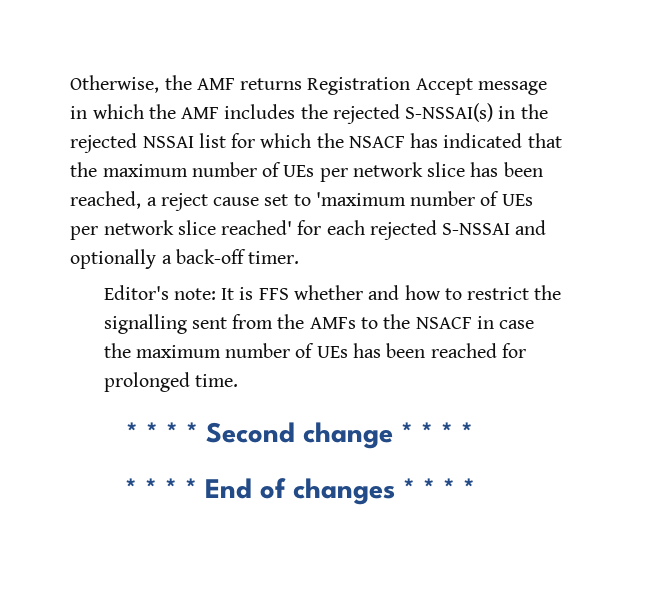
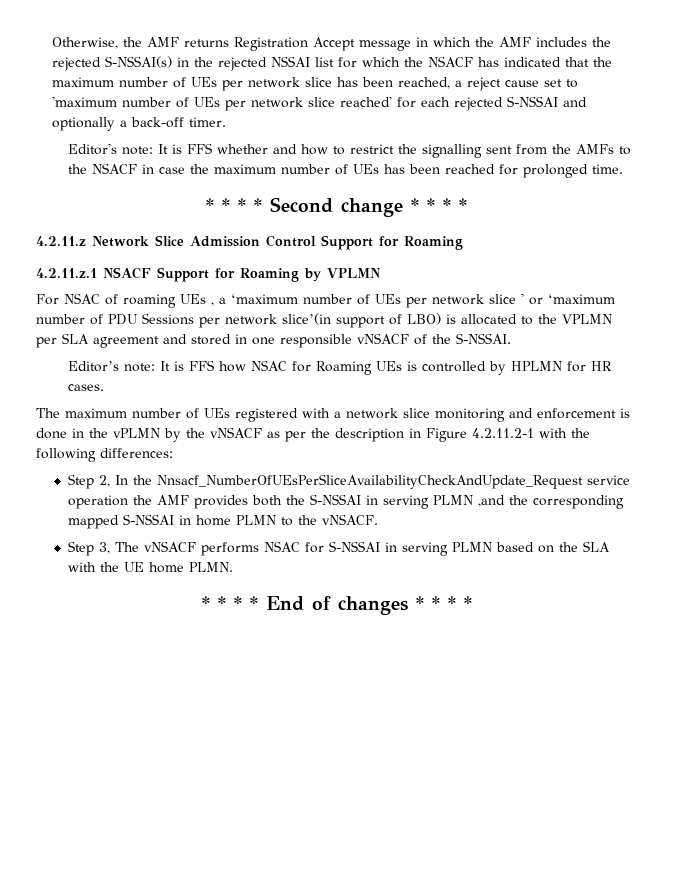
(473, 432) none -> [36,235,463,250] [36,267,381,282] [36,293,615,308] [36,313,612,328] [36,333,511,348] [68,360,613,375] [68,384,105,391] [36,408,630,422] [36,427,590,442] [36,448,173,462] [67,474,630,489] [67,494,624,509] [67,514,378,529] [67,541,610,556] [67,562,233,573] // 4.2.11.z Network Slice Admission Control Support for Roaming // 4.2.11.z.1 NSACF Support for Roaming by VPLMN // For NSAC of roaming UEs , a ‘maximum number of UEs per network slice ' or ‘maximum number of PDU Sessions per network slice’(in support of LBO) is allocated to the VPLMN per SLA agreement and stored in one responsible vNSACF of the S-NSSAI. // Editor’s note: It is FFS how NSAC for Roaming UEs is controlled by HPLMN for HR cases. // The maximum number of UEs registered with a network slice monitoring and enforcement is done in the vPLMN by the vNSACF as per the description in Figure 4.2.11.2-1 with the following differences: // Step 2, In the Nnsacf_NumberOfUEsPerSliceAvailabilityCheckAndUpdate_Request service operation the AMF provides both the S-NSSAI in serving PLMN ,and the corresponding mapped S-NSSAI in home PLMN to the vNSACF. // Step 3, The vNSACF performs NSAC for S-NSSAI in serving PLMN based on the SLA with the UE home PLMN.

